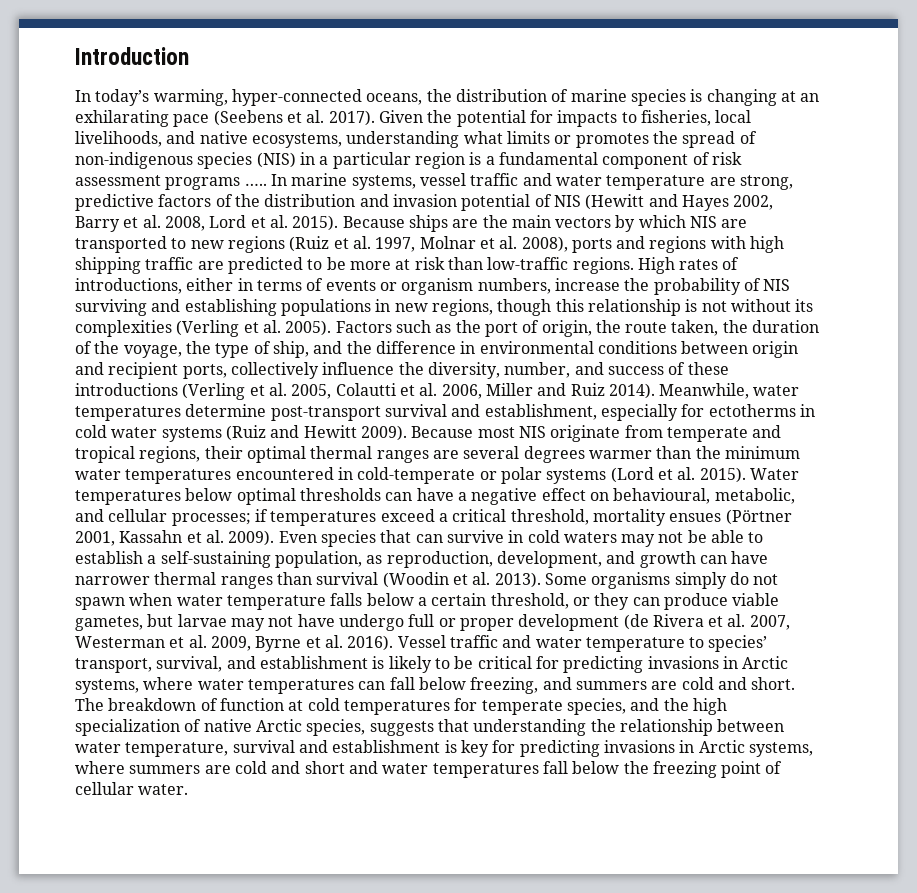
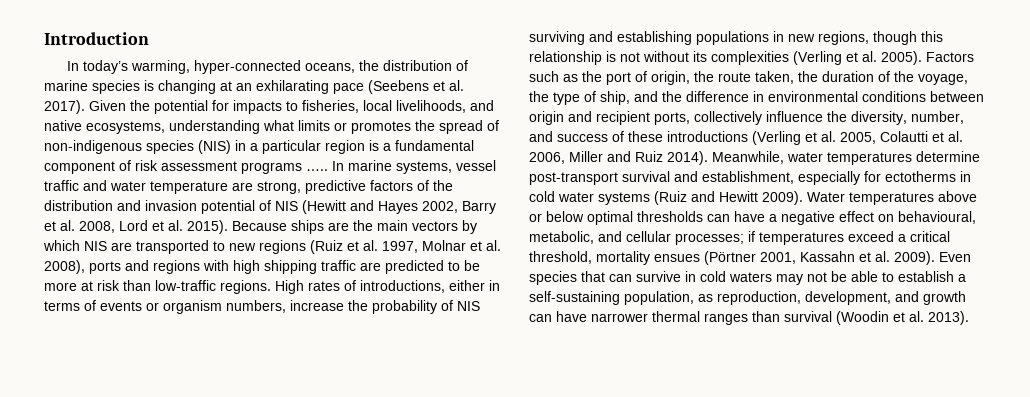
[411,425,782,442] [75,446,800,463] [75,467,799,484] [75,490,181,505] Because most NIS originate from temperate and tropical regions, their optimal thermal ranges are several degrees warmer than the minimum water temperatures encountered in cold-temperate or polar systems (Lord et al. 2015). Water temperatures -> [807,191,977,205] [529,213,542,222] Water temperatures above or
[544,572,779,589] [75,593,780,610] [75,614,790,631] [75,635,768,652] [75,656,789,673] [75,677,796,694] [75,698,727,715] [75,719,785,736] [75,740,813,757] [75,761,783,778] [75,782,189,795] Some organisms simply do not spawn when water temperature falls below a certain threshold, or they can produce viable gametes, but larvae may not have undergo full or proper development (de Rivera et al. 2007, Westerman et al. 2009, Byrne et al. 2016). Vessel traffic and water temperature to species’ transport, survival, and establishment is likely to be critical for predicting invasions in Arctic systems, where water temperatures can fall below freezing, and summers are cold and short. The breakdown of function at cold temperatures for temperate species, and the high specialization of native Arctic species, suggests that understanding the relationship between water temperature, survival and establishment is key for predicting invasions in Arctic systems, where summers are cold and short and water temperatures fall below the freezing point of cellular water. -> (969, 318) none

